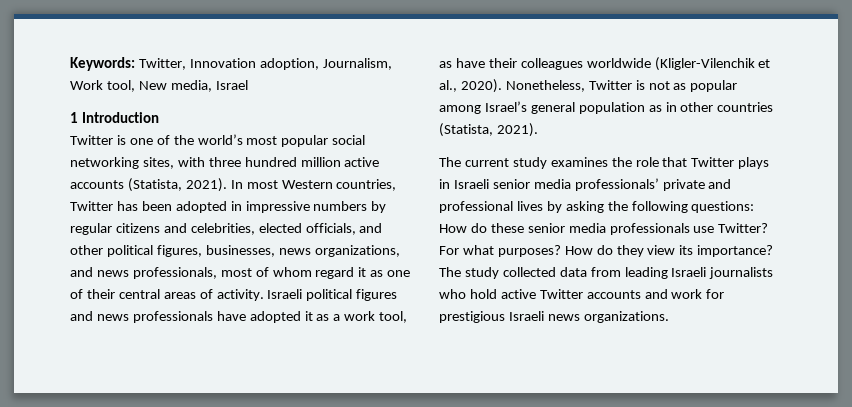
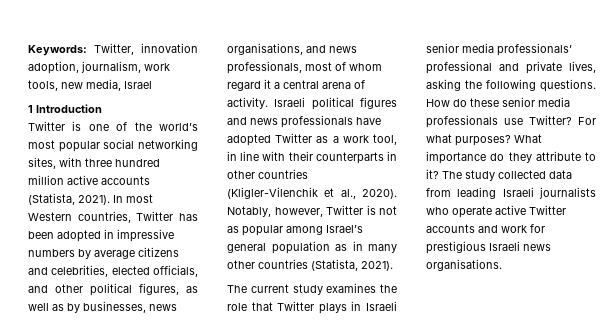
[189,58,392,70] [70,80,167,92] Innovation adoption, Journalism, Work tool, New -> [141,43,198,53] [28,61,170,74] [28,80,83,91] innovation adoption, journalism, work tools, new
[70,223,112,235] regular -> [94,250,135,259] average
(202, 251) none -> [186,286,198,293] [28,303,80,313] as well as by
[314,245,400,257] organizations, -> [227,43,303,55] organisations,
[370,270,411,277] [70,289,196,299] as one of their central areas -> [274,80,351,89] a central arena
[304,311,313,321] it -> [275,133,313,143] Twitter
[439,58,651,70] as have their colleagues worldwide -> [227,151,397,164] [227,169,308,179] in line with their counterparts in other countries
[505,80,585,92] Nonetheless, -> [227,206,323,217] Notably, however,
(677, 107) none -> [368,244,397,253] many
[662,179,732,191] [439,201,562,213] private and professional lives by -> [426,61,596,74] professional and private lives,
[691,201,755,213] questions: -> [540,79,596,92] questions.
[564,245,774,257] How do they view its importance? -> [514,134,542,143] [426,151,596,164] [426,169,439,179] What importance do they attribute to it?
[469,289,497,299] hold -> [452,206,492,218] operate
[583,311,669,323] organizations. -> [426,259,502,271] organisations.

